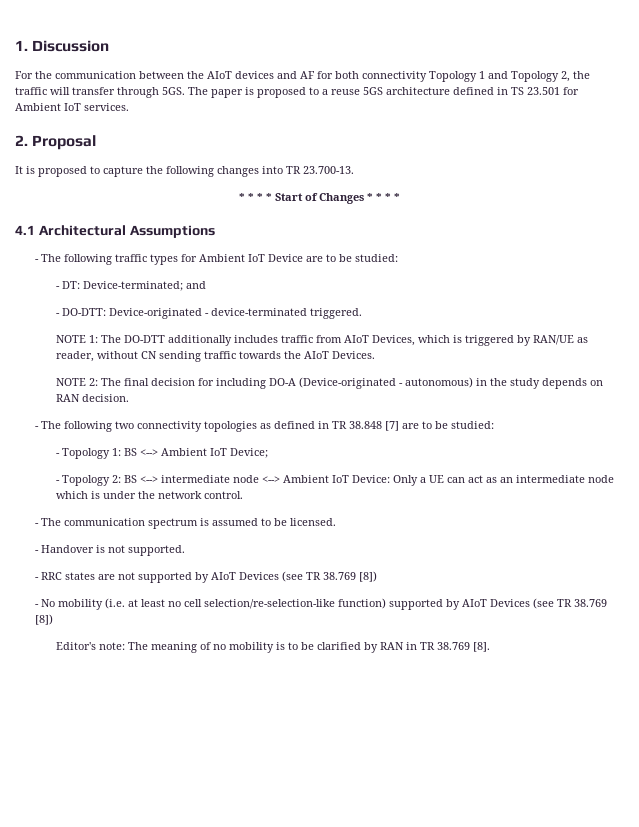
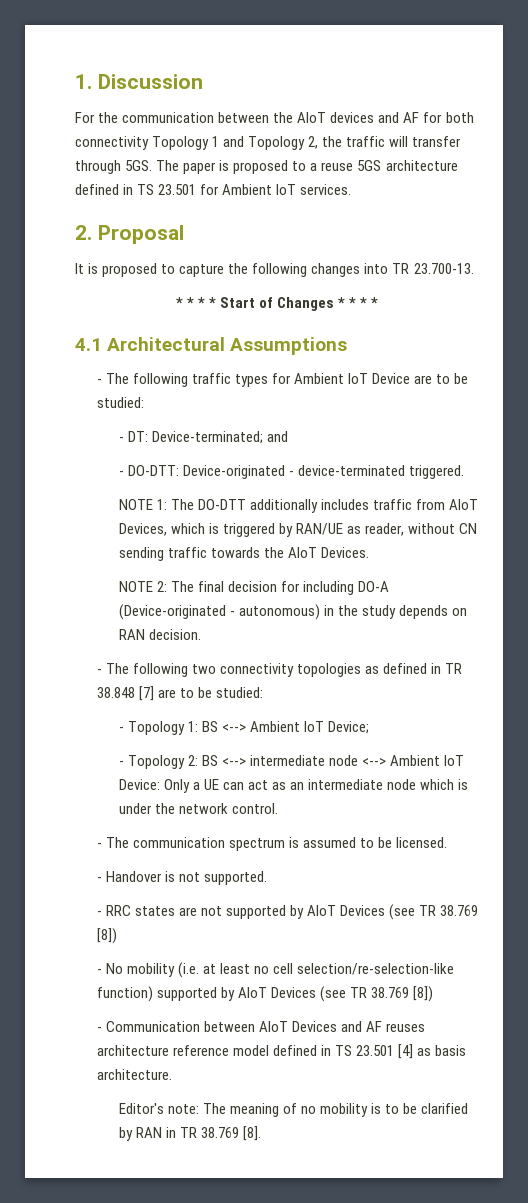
(54, 619) none -> [96,1021,426,1032] [96,1044,467,1059] [96,1069,172,1080] // - Communication between AIoT Devices and AF reuses architecture reference model defined in TS 23.501 [4] as basis architecture.

